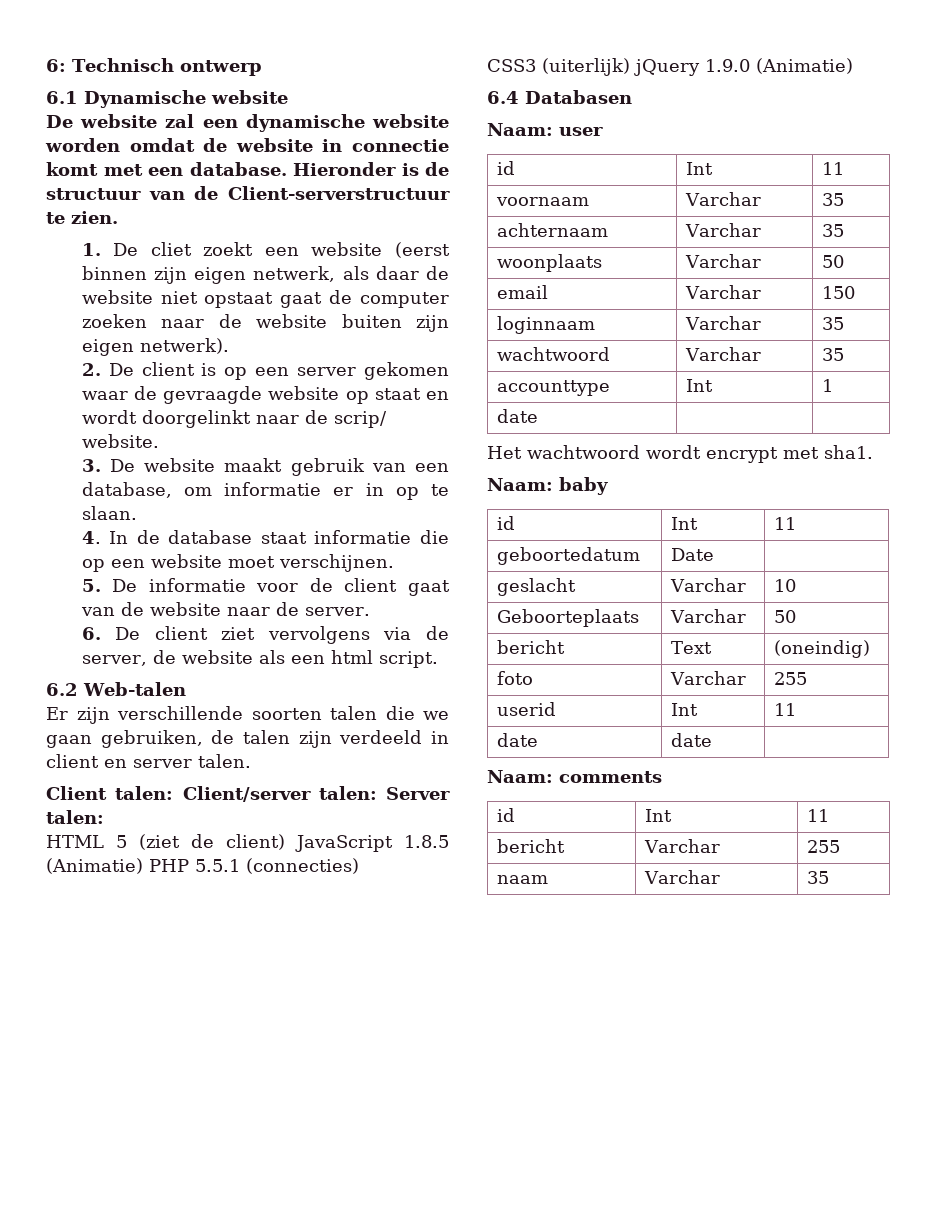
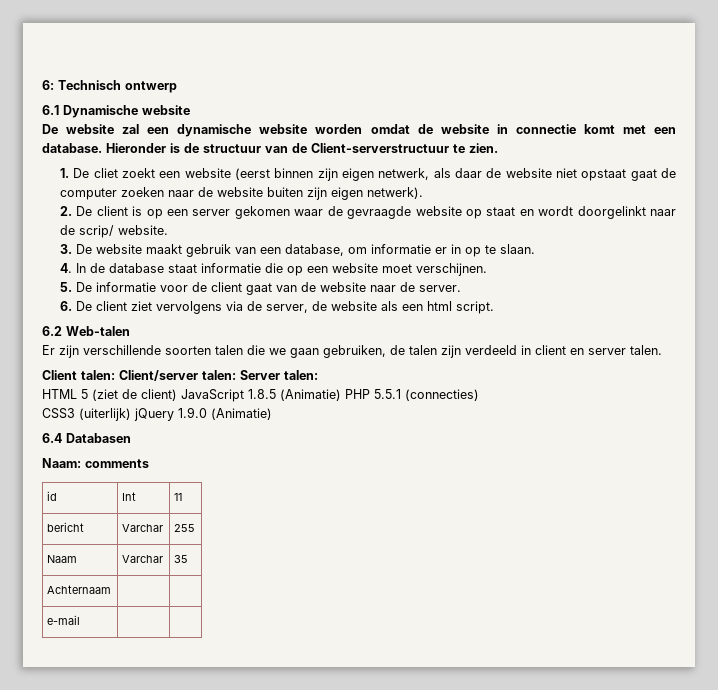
[487,123,603,136] [497,161,516,175] [686,162,714,175] [822,162,845,175] [496,197,590,206] [685,192,762,206] [822,193,845,206] [497,223,609,237] [685,223,762,237] [822,224,845,237] [497,254,603,272] [685,254,762,268] [822,255,845,268] [497,285,549,299] [685,285,762,299] [822,286,856,299] [497,316,596,334] [685,316,762,330] [822,317,845,330] [497,347,611,361] [685,347,762,361] [822,348,845,361] [497,380,611,396] [686,379,714,392] [822,379,834,392] [497,409,539,423] [487,445,873,463] [487,477,608,495] [497,516,516,530] [671,517,699,530] [774,517,797,530] [497,547,641,565] [671,548,715,561] [497,578,577,596] [670,578,747,592] [774,579,797,592] [497,609,640,627] [670,609,747,623] [774,610,797,623] [497,640,566,654] [671,641,713,654] [774,640,871,658] [497,671,534,685] [670,671,747,685] [774,672,808,685] [497,702,557,716] [671,703,699,716] [774,703,797,716] [497,733,539,747] [671,733,713,747] // Naam: user // id | Int | 11 // voornaam | Varchar | 35 // achternaam | Varchar | 35 // woonplaats | Varchar | 50 // email | Varchar | 150 // loginnaam | Varchar | 35 // wachtwoord | Varchar | 35 // accounttype | Int | 1 // date | | // Het wachtwoord wordt encrypt met sha1. // Naam: baby // id | Int | 11 // geboortedatum | Date | // geslacht | Varchar | 10 // Geboorteplaats | Varchar | 50 // bericht | Text | (oneindig) // foto | Varchar | 255 // userid | Int | 11 // date | date | -> (131, 438) none
[497,875,549,884] [644,870,721,884] [807,871,830,884] naam | Varchar | 35 -> [47,555,78,563] [122,555,164,563] [174,555,189,563] [47,585,112,594] [47,615,81,625] Naam | Varchar | 35 // Achternaam | | // e-mail | |

